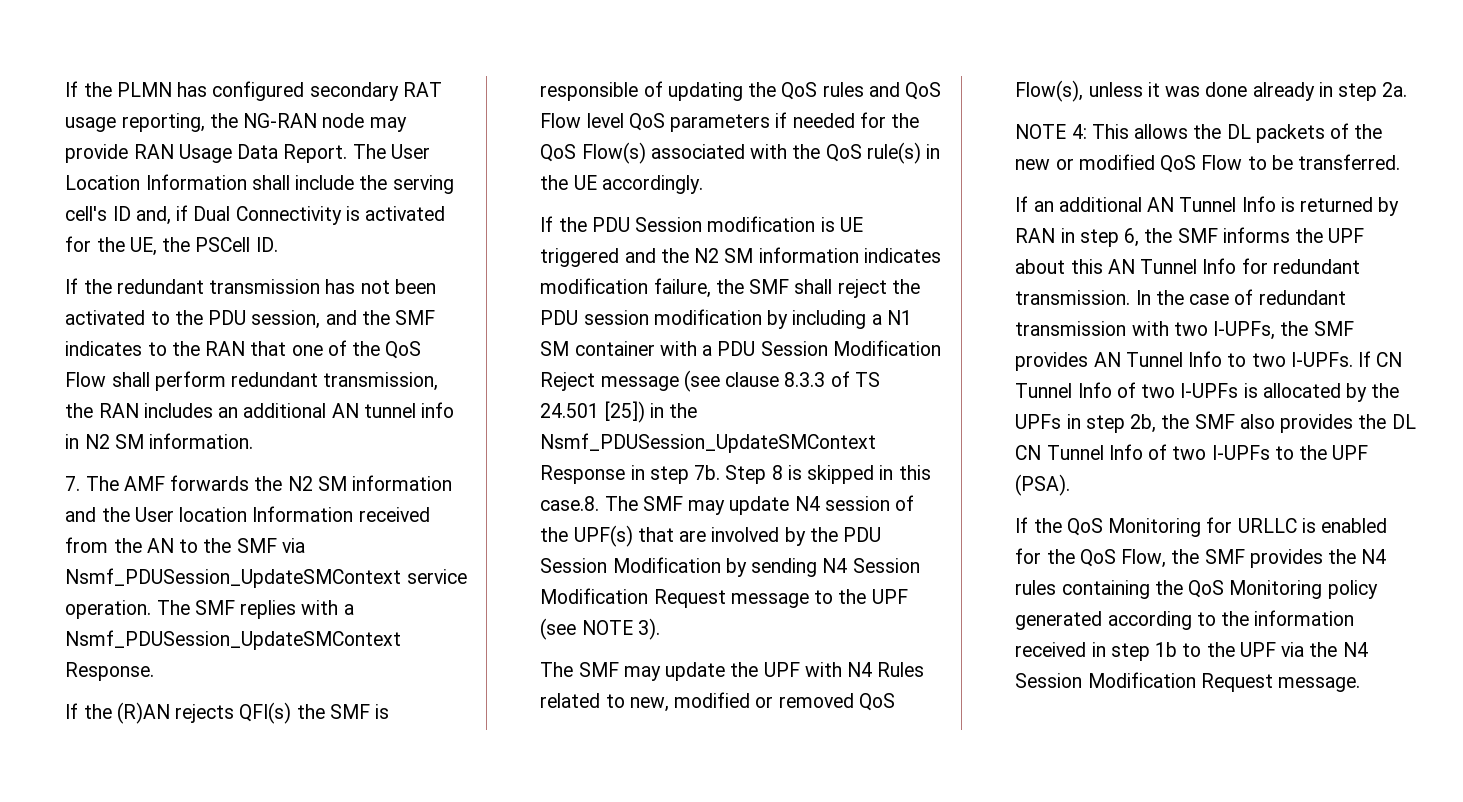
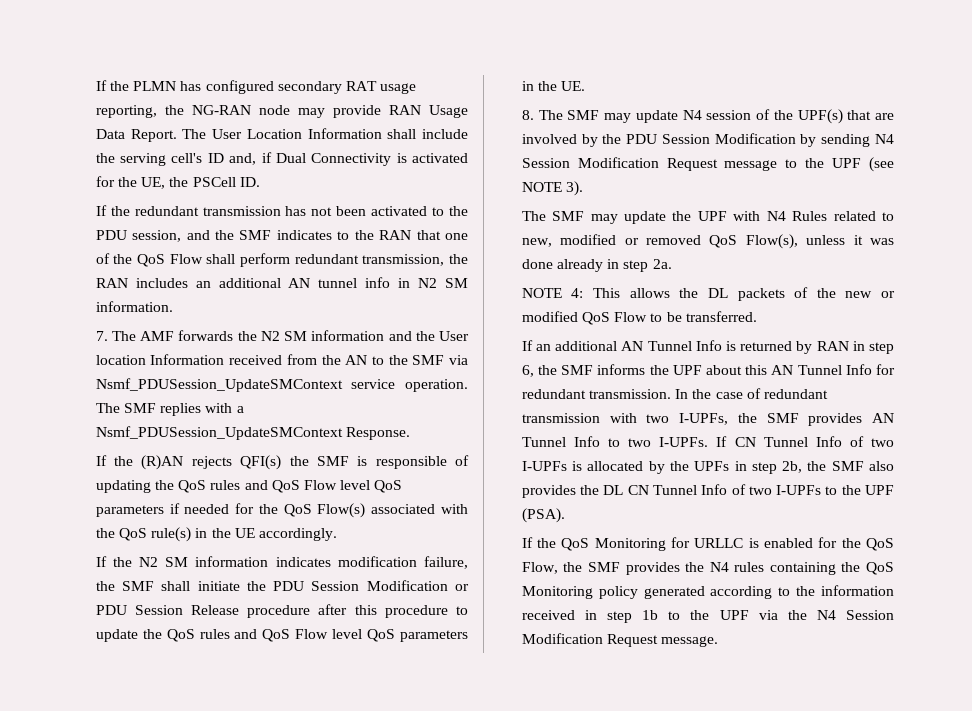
[591,216,863,232] [540,248,689,267] PDU Session modification is UE triggered and the -> (132, 562) none
[837,279,920,298] [540,309,912,329] [540,340,941,356] [540,370,880,392] [540,401,698,423] [540,433,877,453] [540,465,931,484] [540,496,600,511] reject the PDU session modification by including a N1 SM container with a PDU Session Modification Reject message (see clause 8.3.3 of TS 24.501 [25]) in the Nsmf_PDUSession_UpdateSMContext Response in step 7b. Step 8 is skipped in this case.8. -> [197,580,469,591] [95,604,469,618] [95,629,469,642] [521,81,586,91] [521,110,534,120] initiate the PDU Session Modification or PDU Session Release procedure after this procedure to update the QoS rules and QoS Flow level QoS parameters in the UE. // 8.

